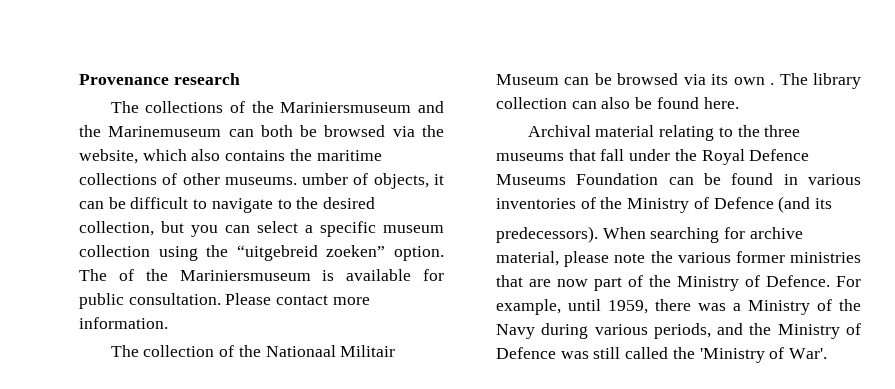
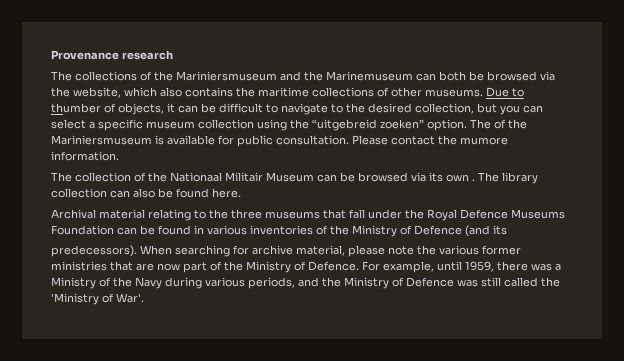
[302,173,349,185] umber -> [486,87,524,97] [51,103,101,113] Due to thumber
[332,297,370,305] more -> [438,135,508,145] the mumore

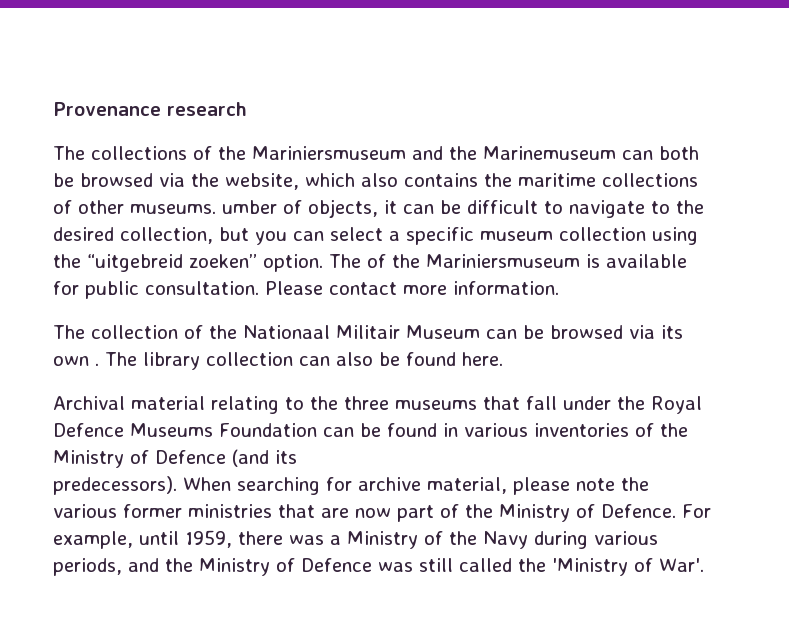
[486,87,524,97] [51,103,101,113] Due to thumber -> [222,200,277,214] umber
[438,135,508,145] the mumore -> [403,285,447,295] more

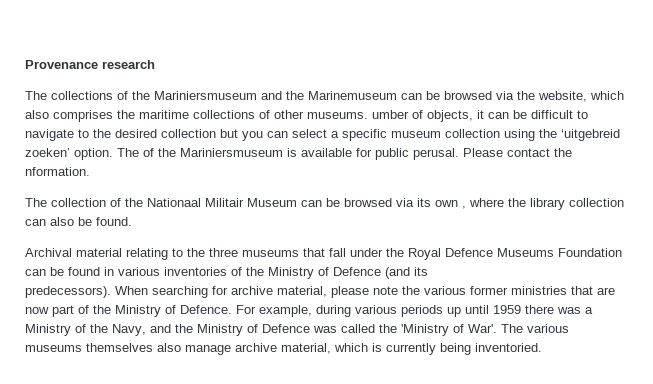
[659,146,699,160] both -> (422, 96) none
[404,173,478,187] contains -> [53,110,113,122] comprises
[120,227,213,244] collection, -> [161,129,216,138] collection
[87,254,257,272] “uitgebreid zoeken” -> [561,129,620,141] [25,148,70,157] ‘uitgebreid zoeken’
[145,281,259,295] consultation. -> [413,148,459,160] perusal.
[403,281,559,295] more information. -> [554,148,572,157] [25,167,90,176] the nformation.
[95,352,137,366] . The -> [462,198,526,209] , where the
[406,352,503,366] found here. -> [96,217,132,226] found.
[139,530,232,548] until 1959, -> [316,305,521,317] during various periods up until 1959
[483,531,658,549] [53,558,122,576] Navy during various periods, -> [112,324,146,336] Navy,
[419,558,453,572] still -> (337, 329) none
(704, 565) none -> [501,324,569,333] [25,343,542,355] The various museums themselves also manage archive material, which is currently being inventoried.

